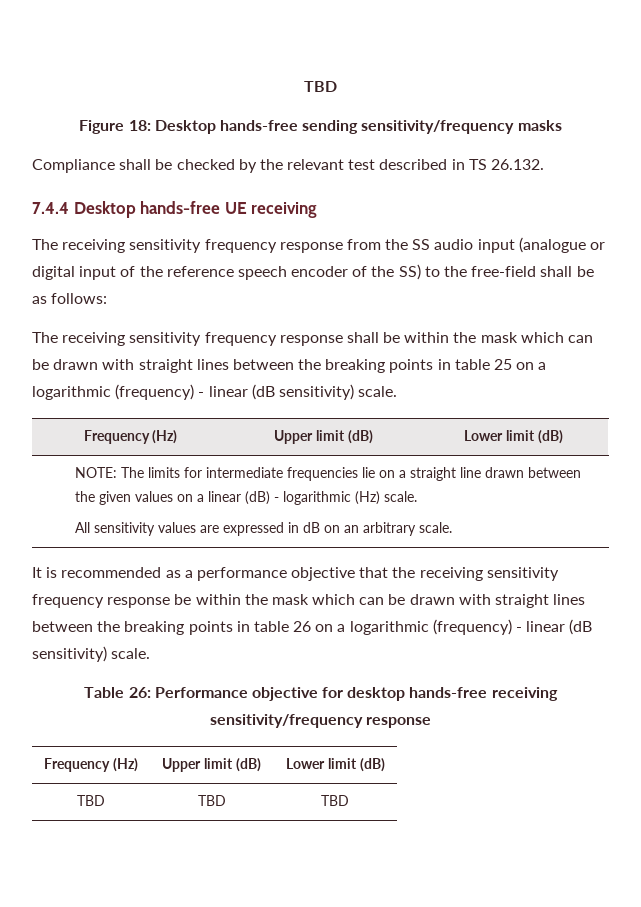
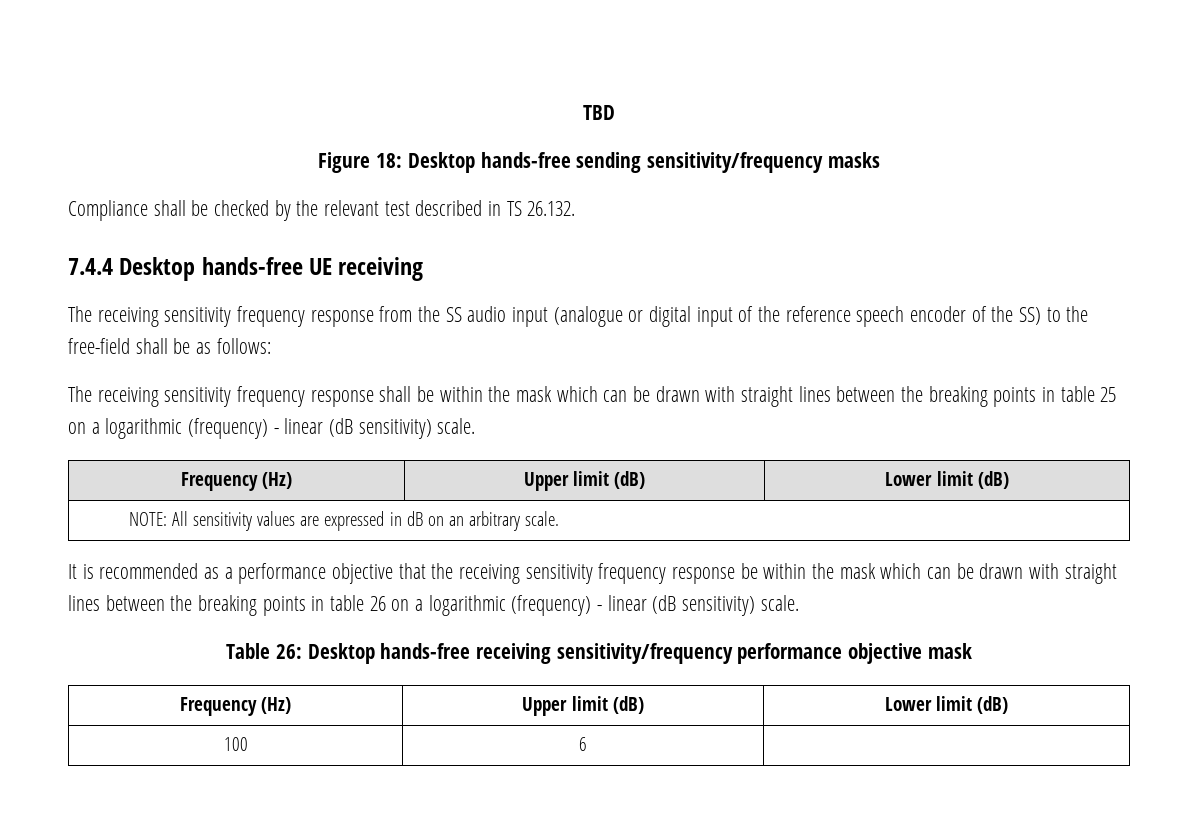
[120,467,581,481] [74,491,417,505] The limits for intermediate frequencies lie on a straight line drawn between the given values on a linear (dB) - logarithmic (Hz) scale. // -> (167, 519) none
[154,687,558,701] [209,714,432,728] [44,758,138,772] [162,758,261,772] [285,758,385,772] [77,795,105,806] [197,795,226,806] [321,795,349,806] Performance objective for desktop hands-free receiving sensitivity/frequency response // Frequency (Hz) | Upper limit (dB) | Lower limit (dB) // TBD | TBD | TBD -> [307,643,972,664] [179,697,292,716] [522,696,644,716] [884,696,1009,714] [223,737,248,751] [579,737,587,751] Desktop hands-free receiving sensitivity/frequency performance objective mask // Frequency (Hz) | Upper limit (dB) | Lower limit (dB) // 100 | 6 |

